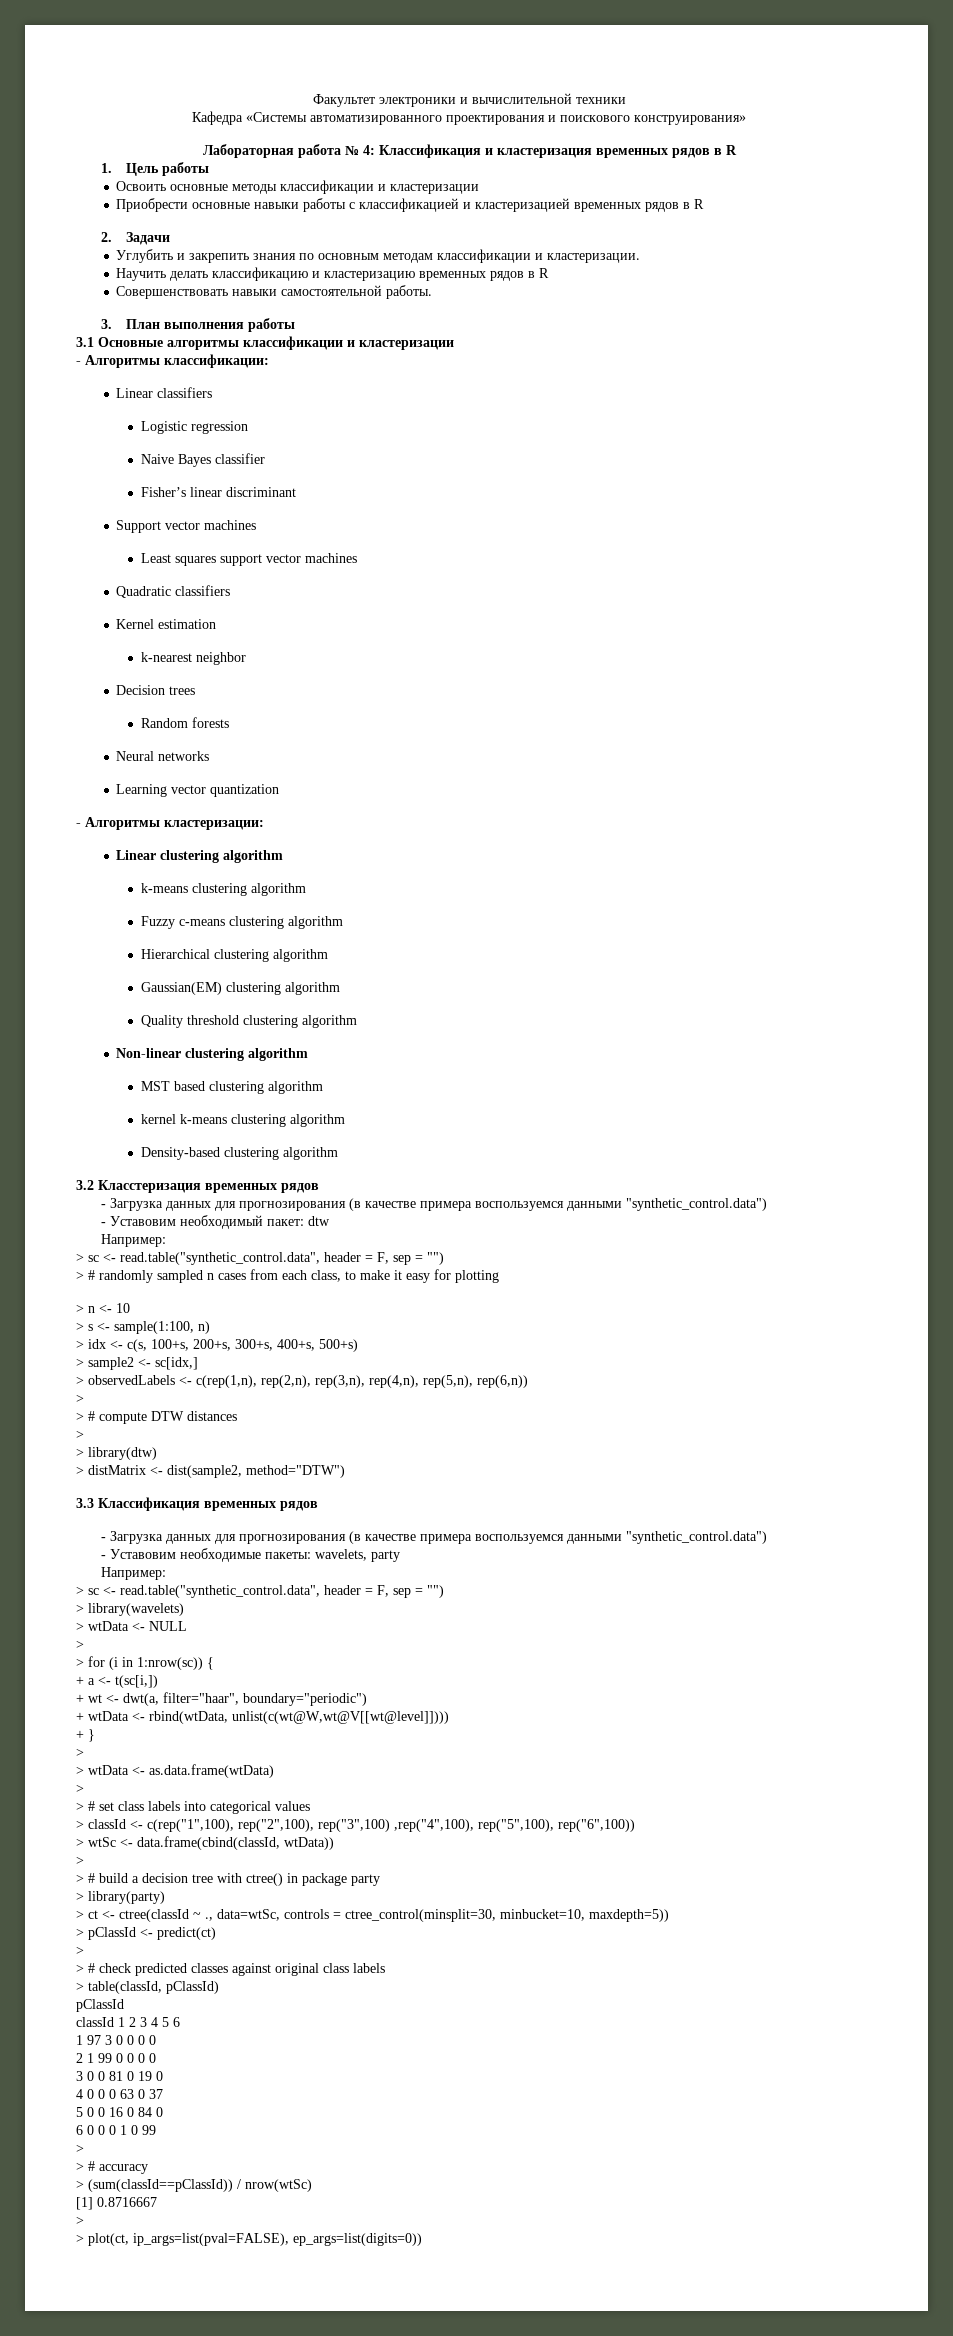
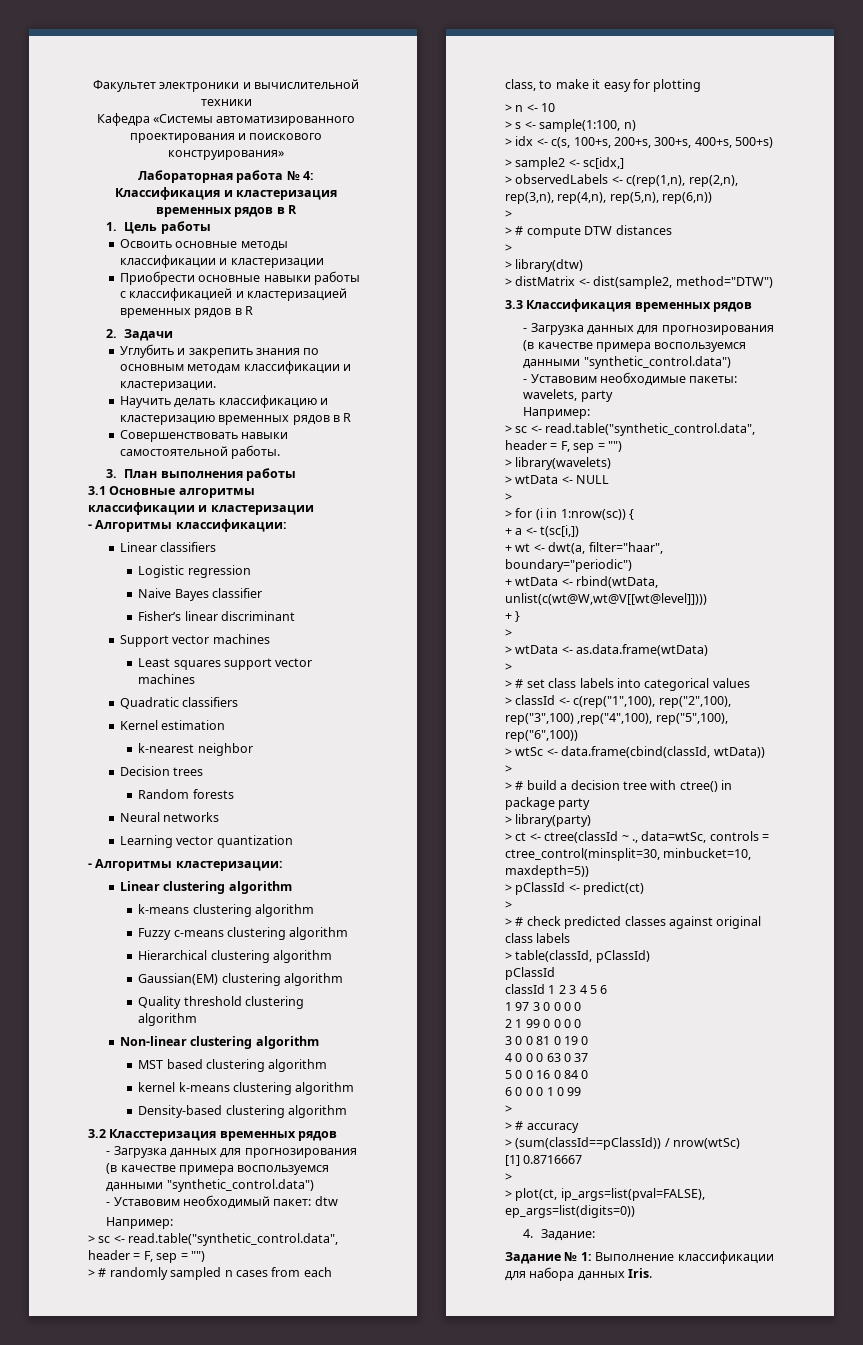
(422, 2239) none -> [523,1229,596,1241] [505,1251,774,1264] [505,1267,653,1281] // 4. Задание: // Задание № 1: Выполнение классификации для набора данных Iris.

